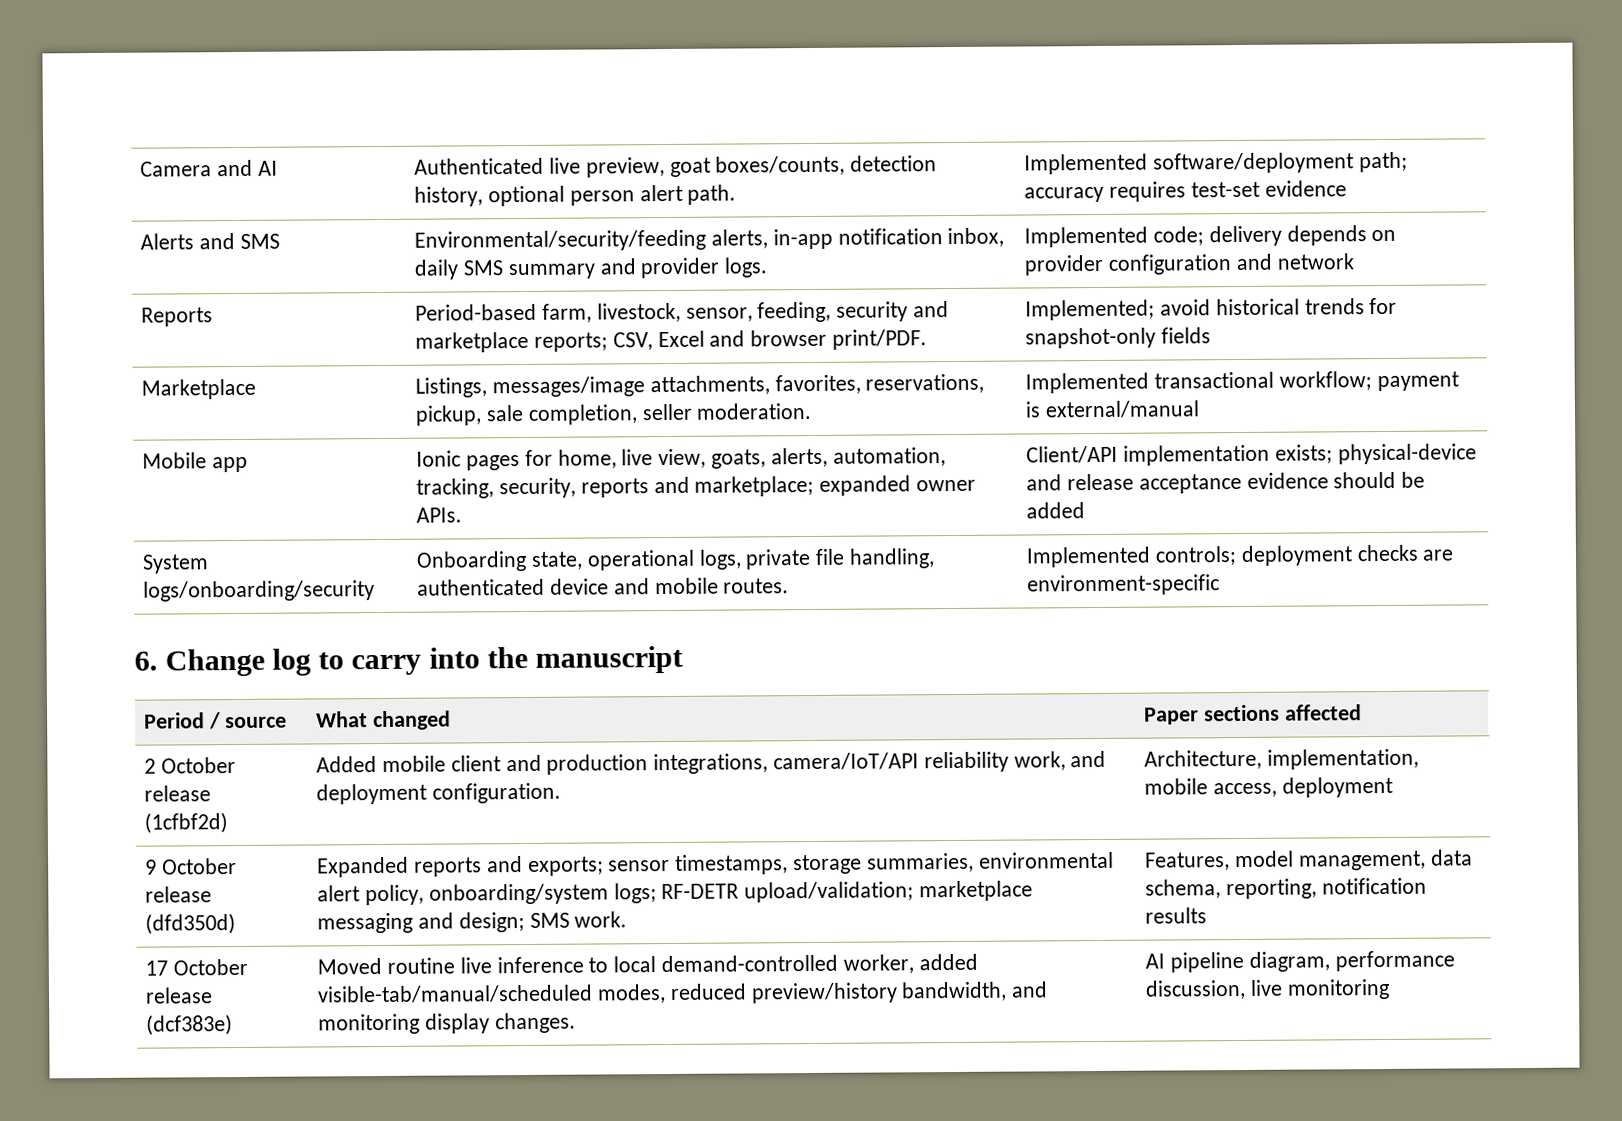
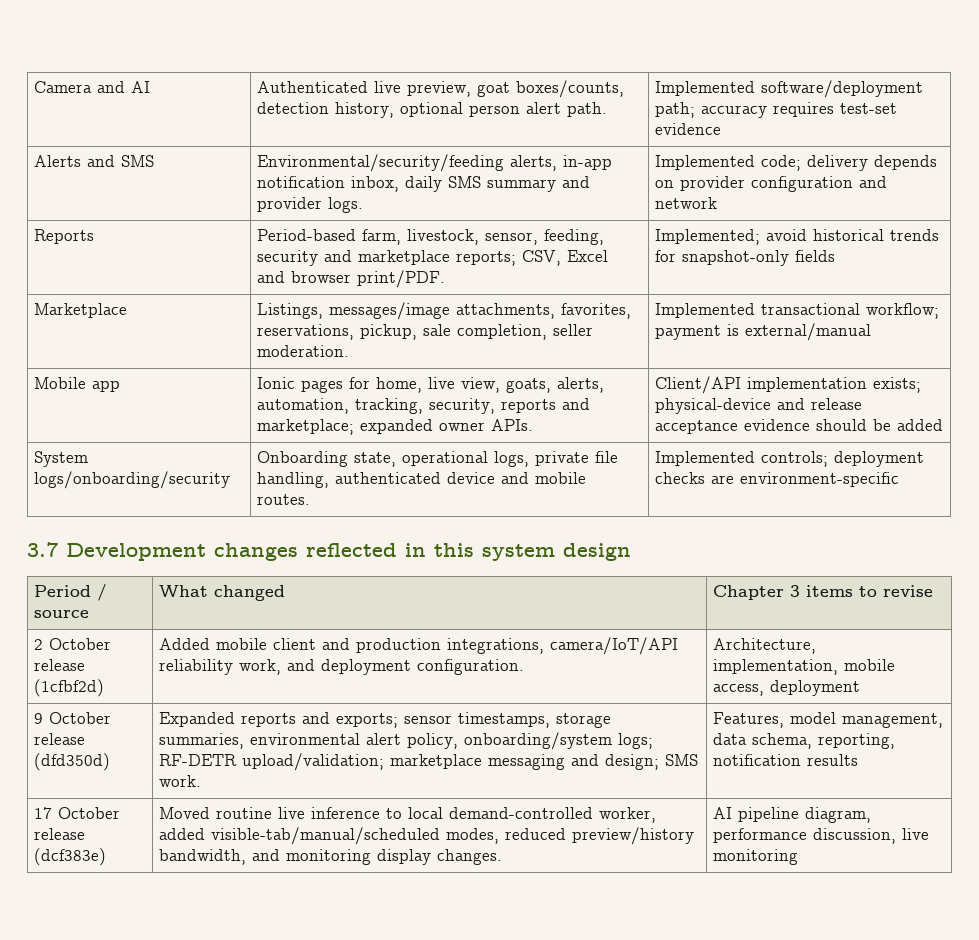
[134,645,683,677] 6. Change log to carry into the manuscript -> [27,542,631,561] 3.7 Development changes reflected in this system design
[1144,704,1362,725] Paper sections affected -> [713,585,934,600] Chapter 3 items to revise

